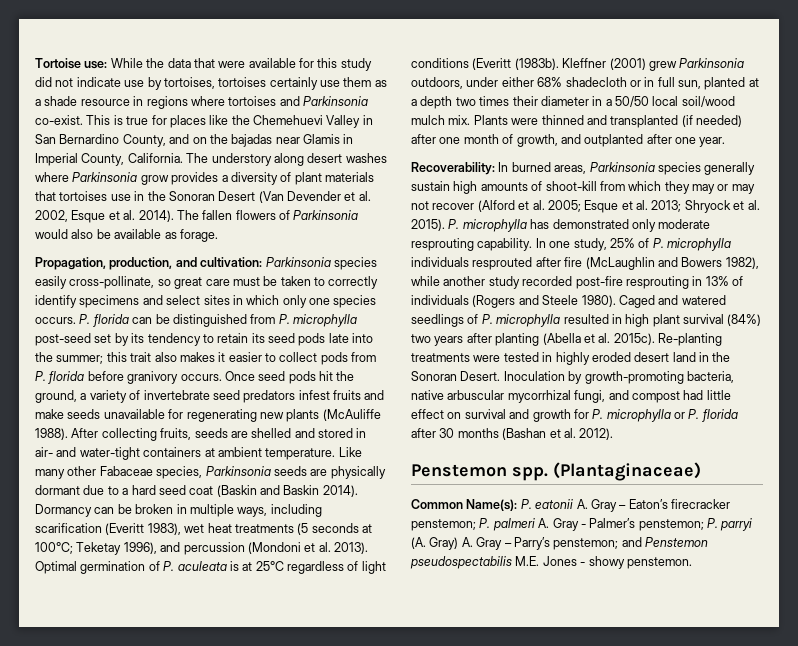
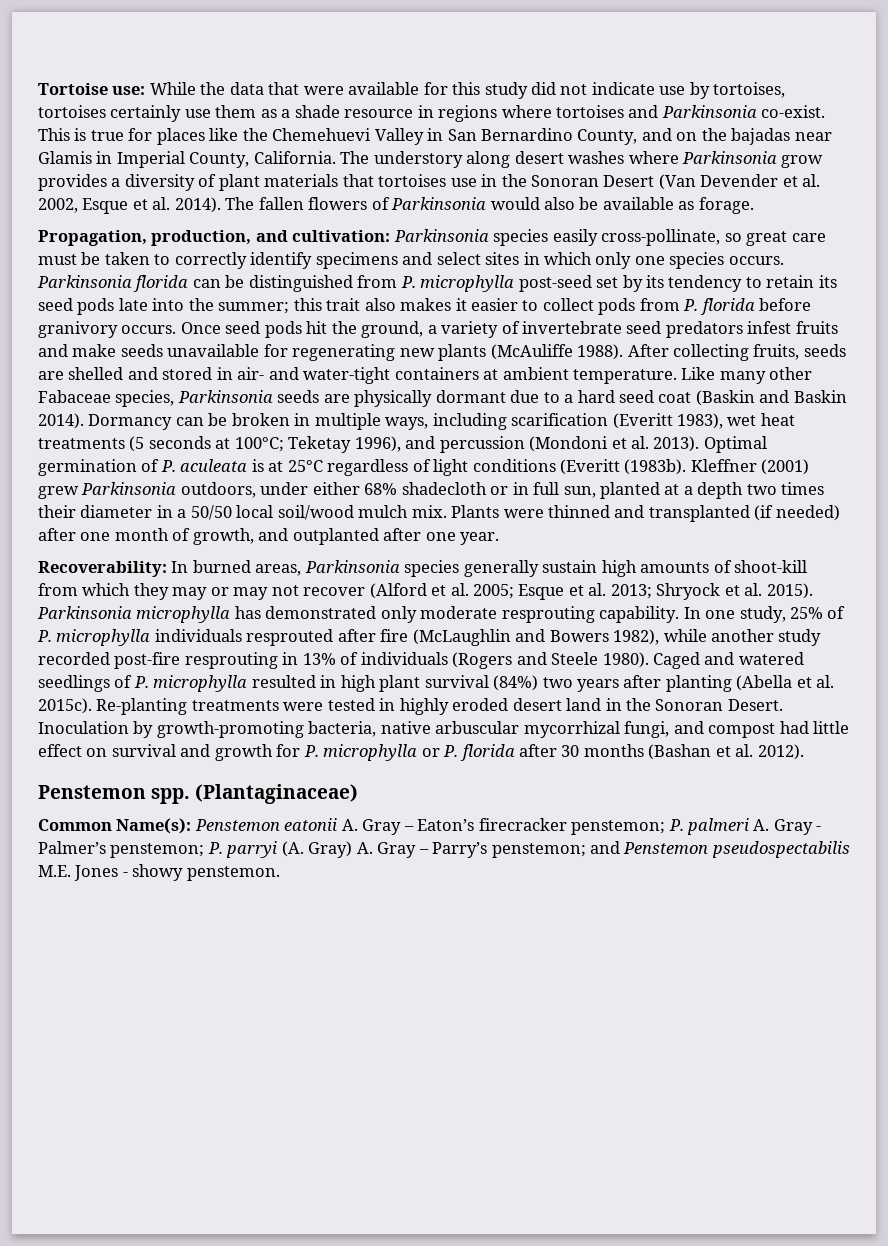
[79,314,91,324] P. -> [37,275,132,288] Parkinsonia
[448,219,460,229] P. -> [37,606,132,619] Parkinsonia
[520,499,532,509] P. -> [194,819,280,831] Penstemon

